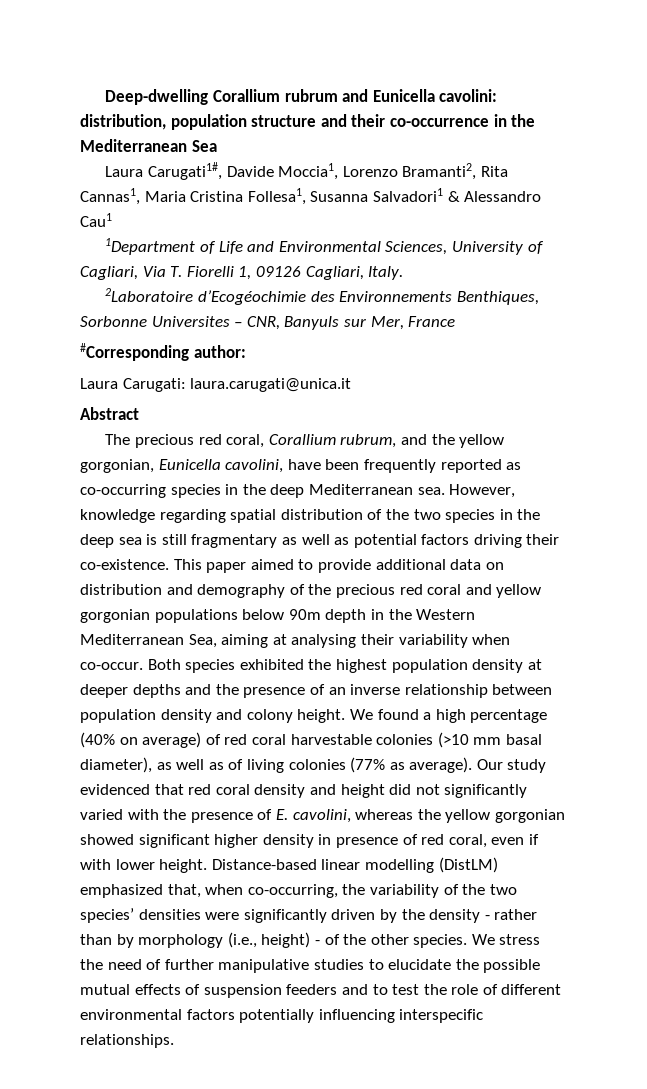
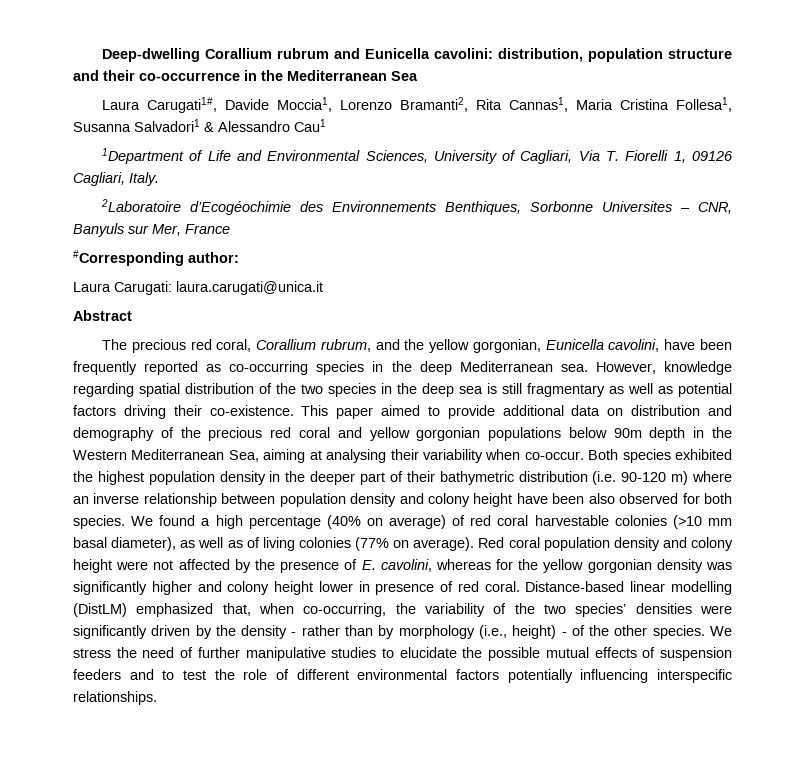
[527,659,542,670] [80,684,325,698] at deeper depths and the presence of -> [269,471,733,485] in the deeper part of their bathymetric distribution (i.e. 90-120 m) where
[297,709,346,723] height. -> [473,493,733,507] [73,515,125,529] height have been also observed for both species.
[389,757,547,773] [80,784,528,798] [80,809,159,820] as average). Our study evidenced that red coral density and height did not significantly varied with -> [393,537,733,551] [73,559,251,573] on average). Red coral population density and colony height were not affected by
(414, 814) none -> [496,559,514,570] for
[80,834,539,848] [80,859,208,873] showed significant higher density in presence of red coral, even if with lower height. -> [656,559,732,573] [73,581,520,595] density was significantly higher and colony height lower in presence of red coral.

